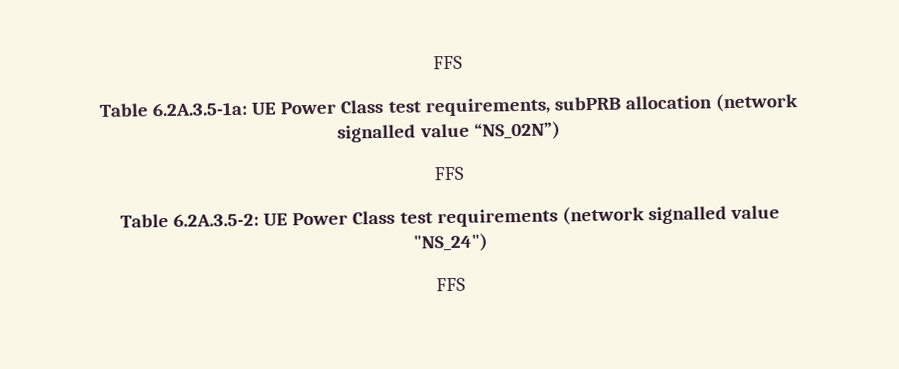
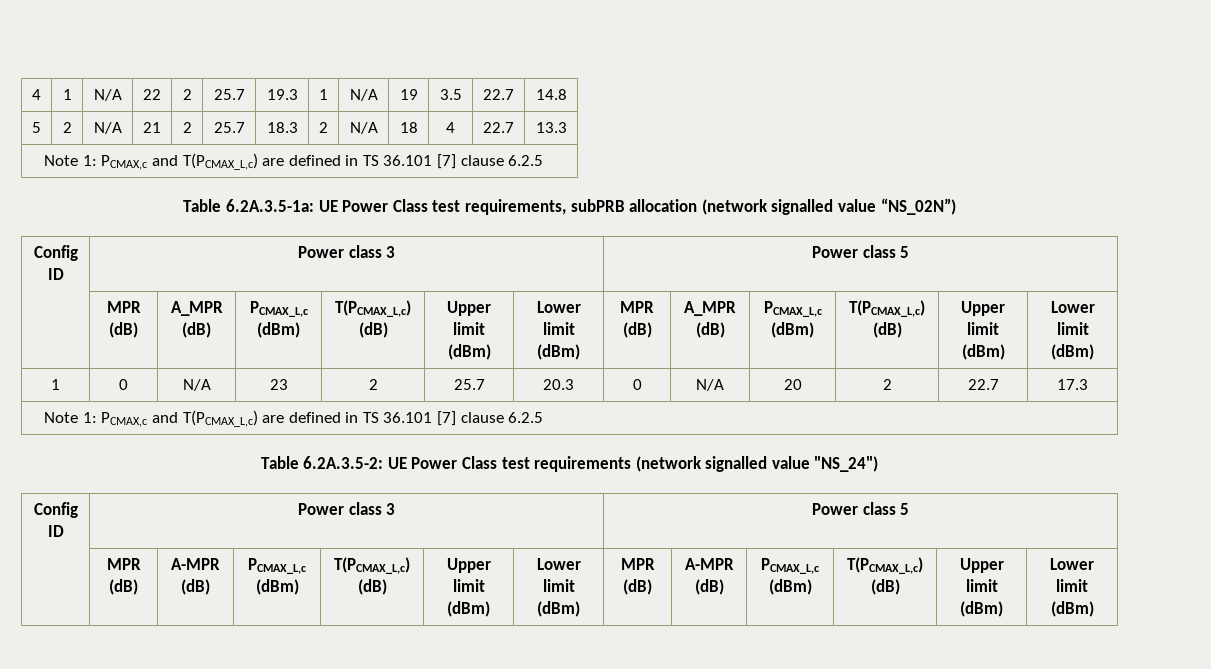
[433,55,463,70] FFS -> [32,89,41,100] [62,89,72,100] [93,89,122,101] [143,89,161,100] [182,89,192,100] [213,89,245,100] [266,89,298,100] [319,89,328,100] [349,89,378,101] [399,89,418,100] [439,89,462,100] [483,89,514,100] [535,89,567,100] [32,122,41,133] [62,122,72,133] [93,122,122,134] [143,122,161,133] [182,122,192,133] [213,122,245,133] [266,122,298,133] [319,122,328,133] [349,122,378,134] [399,122,418,133] [446,122,455,133] [483,122,514,133] [535,122,567,133] [44,153,544,170] 4 | 1 | N/A | 22 | 2 | 25.7 | 19.3 | 1 | N/A | 19 | 3.5 | 22.7 | 14.8 // 5 | 2 | N/A | 21 | 2 | 25.7 | 18.3 | 2 | N/A | 18 | 4 | 22.7 | 13.3 // Note 1: PCMAX,c and T(PCMAX_L,c) are defined in TS 36.101 [7] clause 6.2.5
[434,166,464,181] // FFS -> [33,245,78,261] [47,268,64,280] [297,245,396,258] [811,245,910,258] [106,301,141,313] [109,322,138,338] [170,301,223,316] [182,322,211,338] [249,301,308,317] [257,322,300,338] [335,300,411,317] [358,322,388,338] [447,301,491,316] [453,322,485,335] [447,344,491,360] [536,301,581,313] [542,322,575,335] [537,344,580,360] [620,301,654,313] [622,322,652,338] [684,301,736,316] [695,322,725,338] [763,301,822,317] [771,322,814,338] [849,300,925,317] [872,322,902,338] [961,301,1005,316] [967,322,999,335] [961,344,1005,360] [1050,301,1095,313] [1056,322,1089,335] [1051,344,1094,360] [51,379,60,390] [119,379,128,390] [182,379,211,391] [269,379,288,390] [368,379,378,390] [453,379,485,390] [543,379,574,390] [632,379,642,390] [696,379,724,391] [783,379,802,390] [882,379,892,390] [967,379,999,390] [1057,379,1088,390] [44,410,544,427] // Config ID | Power class 3 | Power class 5 // | MPR (dB) | A_MPR (dB) | PCMAX_L,c (dBm) | T(PCMAX_L,c) (dB) | Upper limit (dBm) | Lower limit (dBm) | MPR (dB) | A_MPR (dB) | PCMAX_L,c (dBm) | T(PCMAX_L,c) (dB) | Upper limit (dBm) | Lower limit (dBm) // 1 | 0 | N/A | 23 | 2 | 25.7 | 20.3 | 0 | N/A | 20 | 2 | 22.7 | 17.3 // Note 1: PCMAX,c and T(PCMAX_L,c) are defined in TS 36.101 [7] clause 6.2.5
[436,277,466,292] // FFS -> [33,502,78,518] [47,525,64,537] [297,502,396,515] [811,502,910,515] [106,558,141,570] [109,579,138,595] [171,558,220,570] [181,579,210,595] [248,558,306,574] [255,579,299,595] [334,557,410,574] [357,579,387,595] [446,558,491,573] [452,579,485,592] [447,601,490,617] [536,558,581,570] [542,579,575,592] [537,601,580,617] [620,558,655,570] [623,579,652,595] [684,558,734,570] [694,579,724,595] [761,558,819,574] [768,579,812,595] [847,557,923,574] [870,579,900,595] [959,558,1004,573] [965,579,998,592] [960,601,1003,617] [1050,558,1094,570] [1056,579,1088,592] [1050,601,1094,617] // Config ID | Power class 3 | Power class 5 // | MPR (dB) | A-MPR (dB) | PCMAX_L,c (dBm) | T(PCMAX_L,c) (dB) | Upper limit (dBm) | Lower limit (dBm) | MPR (dB) | A-MPR (dB) | PCMAX_L,c (dBm) | T(PCMAX_L,c) (dB) | Upper limit (dBm) | Lower limit (dBm)

